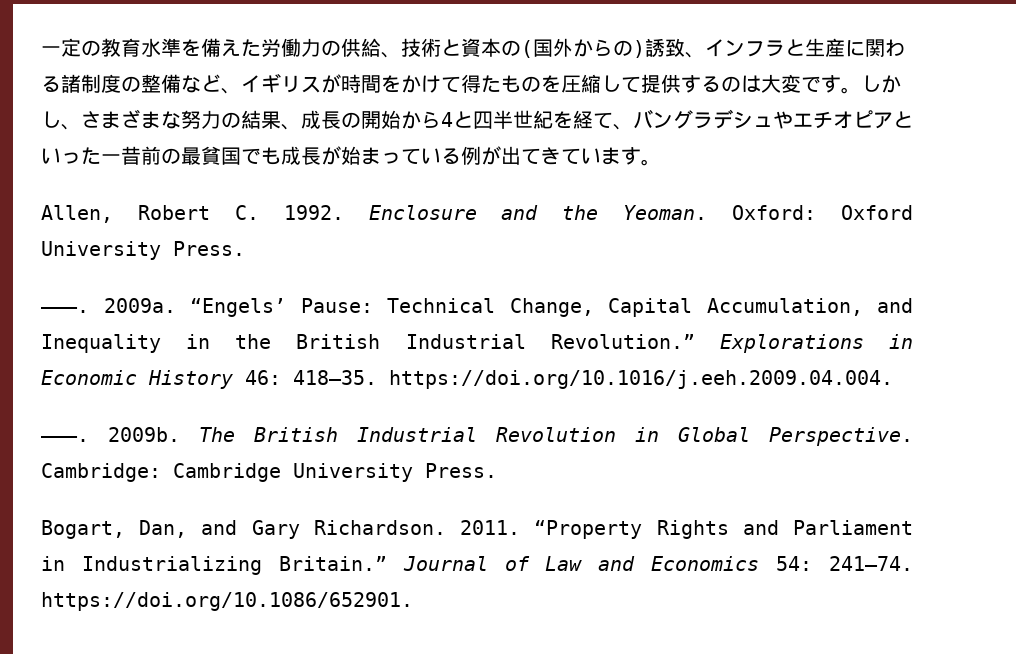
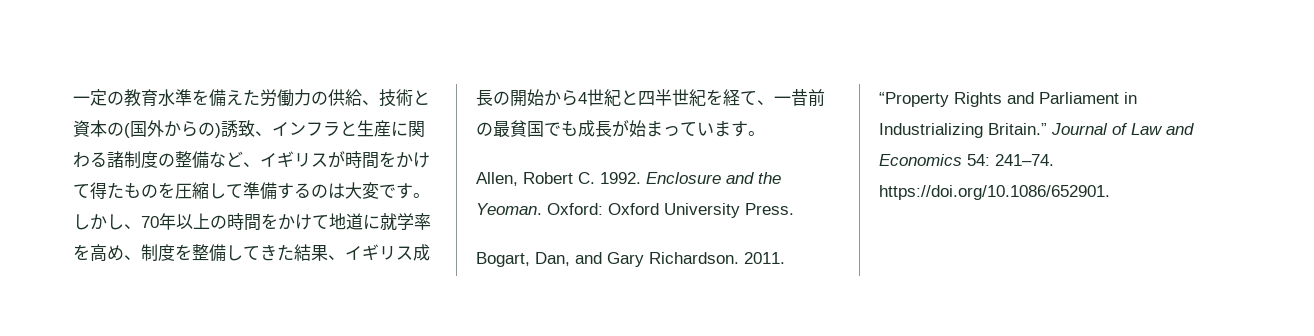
[641,74,681,93] 提供 -> [243,182,277,200] 準備
[81,109,301,130] さまざまな努力の結果、 -> [141,213,431,231] [73,244,413,262] 70年以上の時間をかけて地道に就学率を高め、制度を整備してきた結果、イギリス
(453, 119) none -> [587,89,621,107] 世紀
[633,109,913,129] [41,147,101,165] バングラデシュやエチオピアといった -> (774, 102) none
[441,146,601,165] る例が出てきてい -> (714, 129) none
[41,298,913,317] [41,334,913,353] [41,370,893,389] [41,427,913,446] [41,463,497,482] // ———. 2009a. “Engels’ Pause: Technical Change, Capital Accumulation, and Inequality in the British Industrial Revolution.” Explorations in Economic History 46: 418–35. https://doi.org/10.1016/j.eeh.2009.04.004. // ———. 2009b. The British Industrial Revolution in Global Perspective. Cambridge: Cambridge University Press. -> (794, 209) none

